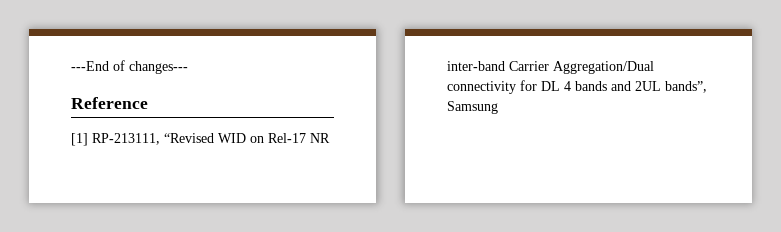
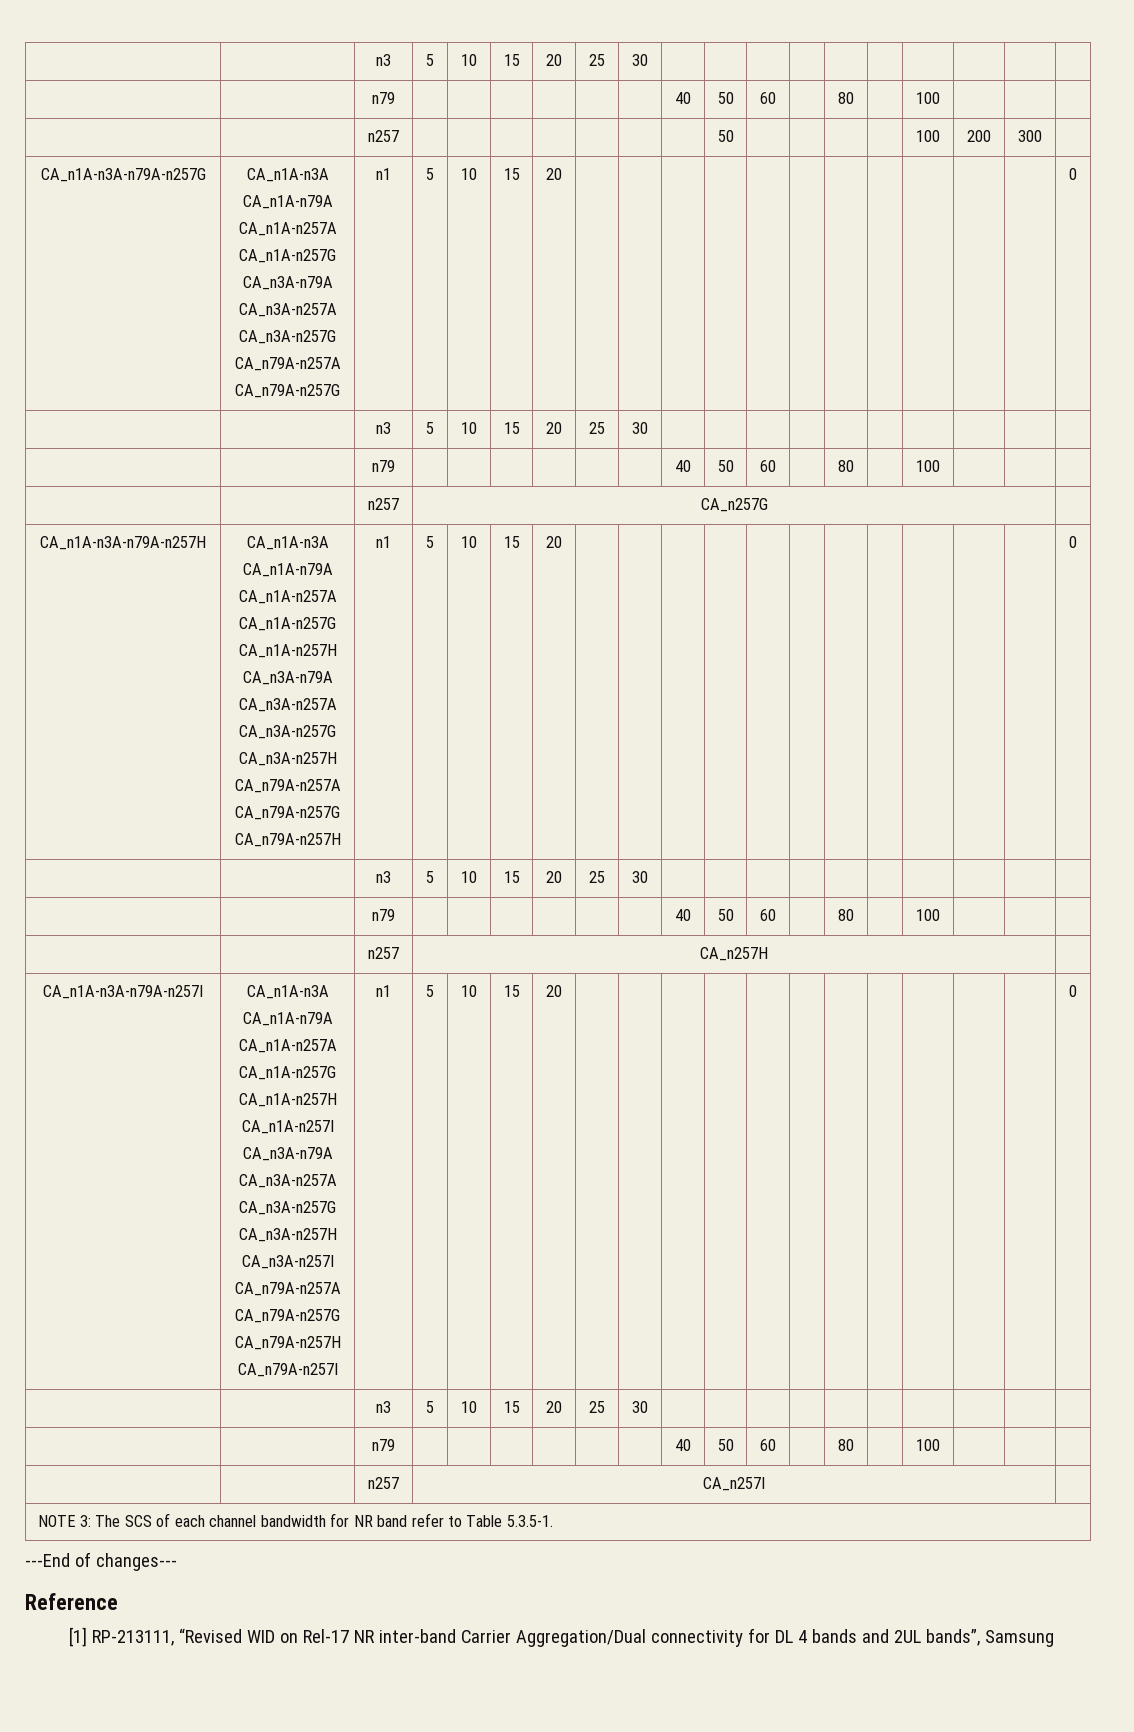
(71, 66) none -> [376,54,391,66] [426,54,434,66] [461,54,477,66] [503,54,520,66] [546,54,562,66] [589,54,605,66] [632,54,648,66] [372,92,395,104] [675,92,691,104] [717,92,734,104] [760,92,776,104] [838,92,854,104] [916,92,940,104] [368,130,399,142] [717,130,734,142] [916,130,940,142] [967,130,991,142] [1018,130,1042,142] [40,168,206,182] [246,168,329,182] [242,195,333,209] [238,222,337,236] [239,249,336,263] [242,276,333,290] [238,303,337,317] [239,330,336,344] [234,357,341,371] [235,384,340,398] [376,168,391,180] [426,168,434,180] [461,168,477,180] [503,168,520,180] [546,168,562,180] [1069,168,1077,180] [376,422,391,434] [426,422,434,434] [461,422,477,434] [503,422,520,434] [546,422,562,434] [589,422,605,434] [632,422,648,434] [372,460,395,472] [675,460,691,472] [717,460,734,472] [760,460,776,472] [838,460,854,472] [916,460,940,472] [368,498,399,510] [700,498,768,512] [39,536,206,550] [246,536,329,550] [242,563,333,577] [238,590,337,604] [239,617,336,631] [238,644,337,658] [242,671,333,685] [238,698,337,712] [239,725,336,739] [238,752,337,766] [234,779,341,793] [235,806,340,820] [234,833,341,847] [376,536,391,548] [426,536,434,548] [461,536,477,548] [503,536,520,548] [546,536,562,548] [1069,536,1077,548] [376,871,391,883] [426,871,434,883] [461,871,477,883] [503,871,520,883] [546,871,562,883] [589,871,605,883] [632,871,648,883] [372,909,395,921] [675,909,691,921] [717,909,734,921] [760,909,776,921] [838,909,854,921] [916,909,940,921] [368,947,399,959] [700,947,768,961] [42,985,203,999] [246,985,329,999] [242,1012,333,1026] [238,1039,337,1053] [239,1066,336,1080] [238,1093,337,1107] [241,1120,334,1134] [242,1147,333,1161] [238,1174,337,1188] [239,1201,336,1215] [238,1228,337,1242] [241,1255,334,1269] [234,1282,341,1296] [235,1309,340,1323] [234,1336,341,1350] [237,1363,338,1377] [376,985,391,997] [426,985,434,997] [461,985,477,997] [503,985,520,997] [546,985,562,997] [1069,985,1077,997] [376,1401,391,1413] [426,1401,434,1413] [461,1401,477,1413] [503,1401,520,1413] [546,1401,562,1413] [589,1401,605,1413] [632,1401,648,1413] [372,1439,395,1451] [675,1439,691,1451] [717,1439,734,1451] [760,1439,776,1451] [838,1439,854,1451] [916,1439,940,1451] [368,1477,399,1489] [703,1477,765,1491] [37,1513,553,1527] | | n3 | 5 | 10 | 15 | 20 | 25 | 30 | | | | | | | | | | // | | n79 | | | | | | | 40 | 50 | 60 | | 80 | | 100 | | | // | | n257 | | | | | | | | 50 | | | | | 100 | 200 | 300 | // CA_n1A-n3A-n79A-n257G | CA_n1A-n3A // CA_n1A-n79A // CA_n1A-n257A // CA_n1A-n257G // CA_n3A-n79A // CA_n3A-n257A // CA_n3A-n257G // CA_n79A-n257A // CA_n79A-n257G | n1 | 5 | 10 | 15 | 20 | | | | | | | | | | | | 0 // | | n3 | 5 | 10 | 15 | 20 | 25 | 30 | | | | | | | | | | // | | n79 | | | | | | | 40 | 50 | 60 | | 80 | | 100 | | | // | | n257 | CA_n257G | // CA_n1A-n3A-n79A-n257H | CA_n1A-n3A // CA_n1A-n79A // CA_n1A-n257A // CA_n1A-n257G // CA_n1A-n257H // CA_n3A-n79A // CA_n3A-n257A // CA_n3A-n257G // CA_n3A-n257H // CA_n79A-n257A // CA_n79A-n257G // CA_n79A-n257H | n1 | 5 | 10 | 15 | 20 | | | | | | | | | | | | 0 // | | n3 | 5 | 10 | 15 | 20 | 25 | 30 | | | | | | | | | | // | | n79 | | | | | | | 40 | 50 | 60 | | 80 | | 100 | | | // | | n257 | CA_n257H | // CA_n1A-n3A-n79A-n257I | CA_n1A-n3A // CA_n1A-n79A // CA_n1A-n257A // CA_n1A-n257G // CA_n1A-n257H // CA_n1A-n257I // CA_n3A-n79A // CA_n3A-n257A // CA_n3A-n257G // CA_n3A-n257H // CA_n3A-n257I // CA_n79A-n257A // CA_n79A-n257G // CA_n79A-n257H // CA_n79A-n257I | n1 | 5 | 10 | 15 | 20 | | | | | | | | | | | | 0 // | | n3 | 5 | 10 | 15 | 20 | 25 | 30 | | | | | | | | | | // | | n79 | | | | | | | 40 | 50 | 60 | | 80 | | 100 | | | // | | n257 | CA_n257I | // NOTE 3: The SCS of each channel bandwidth for NR band refer to Table 5.3.5-1. //

